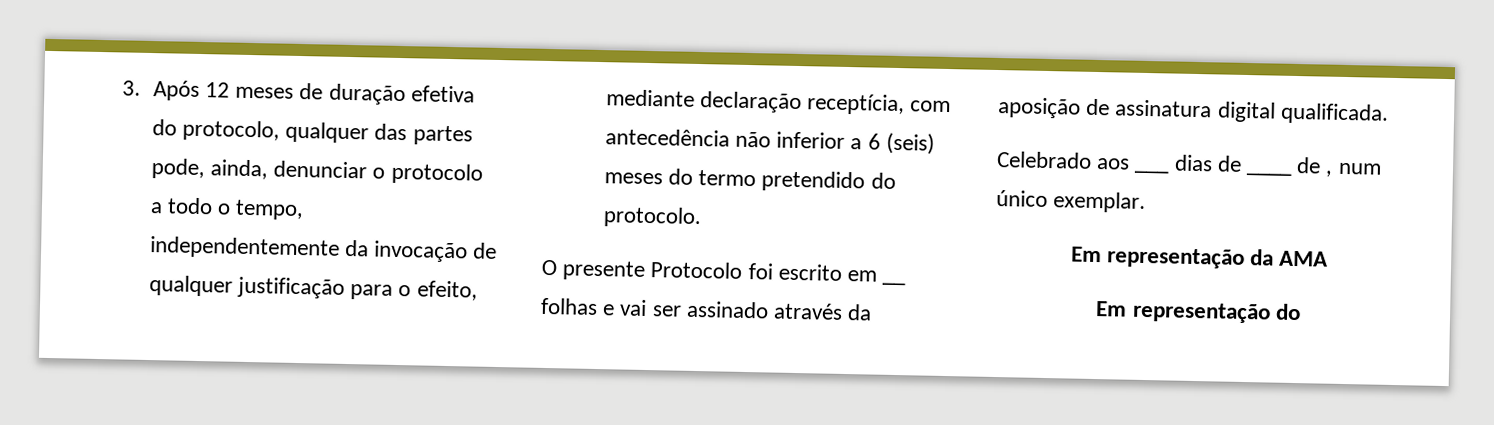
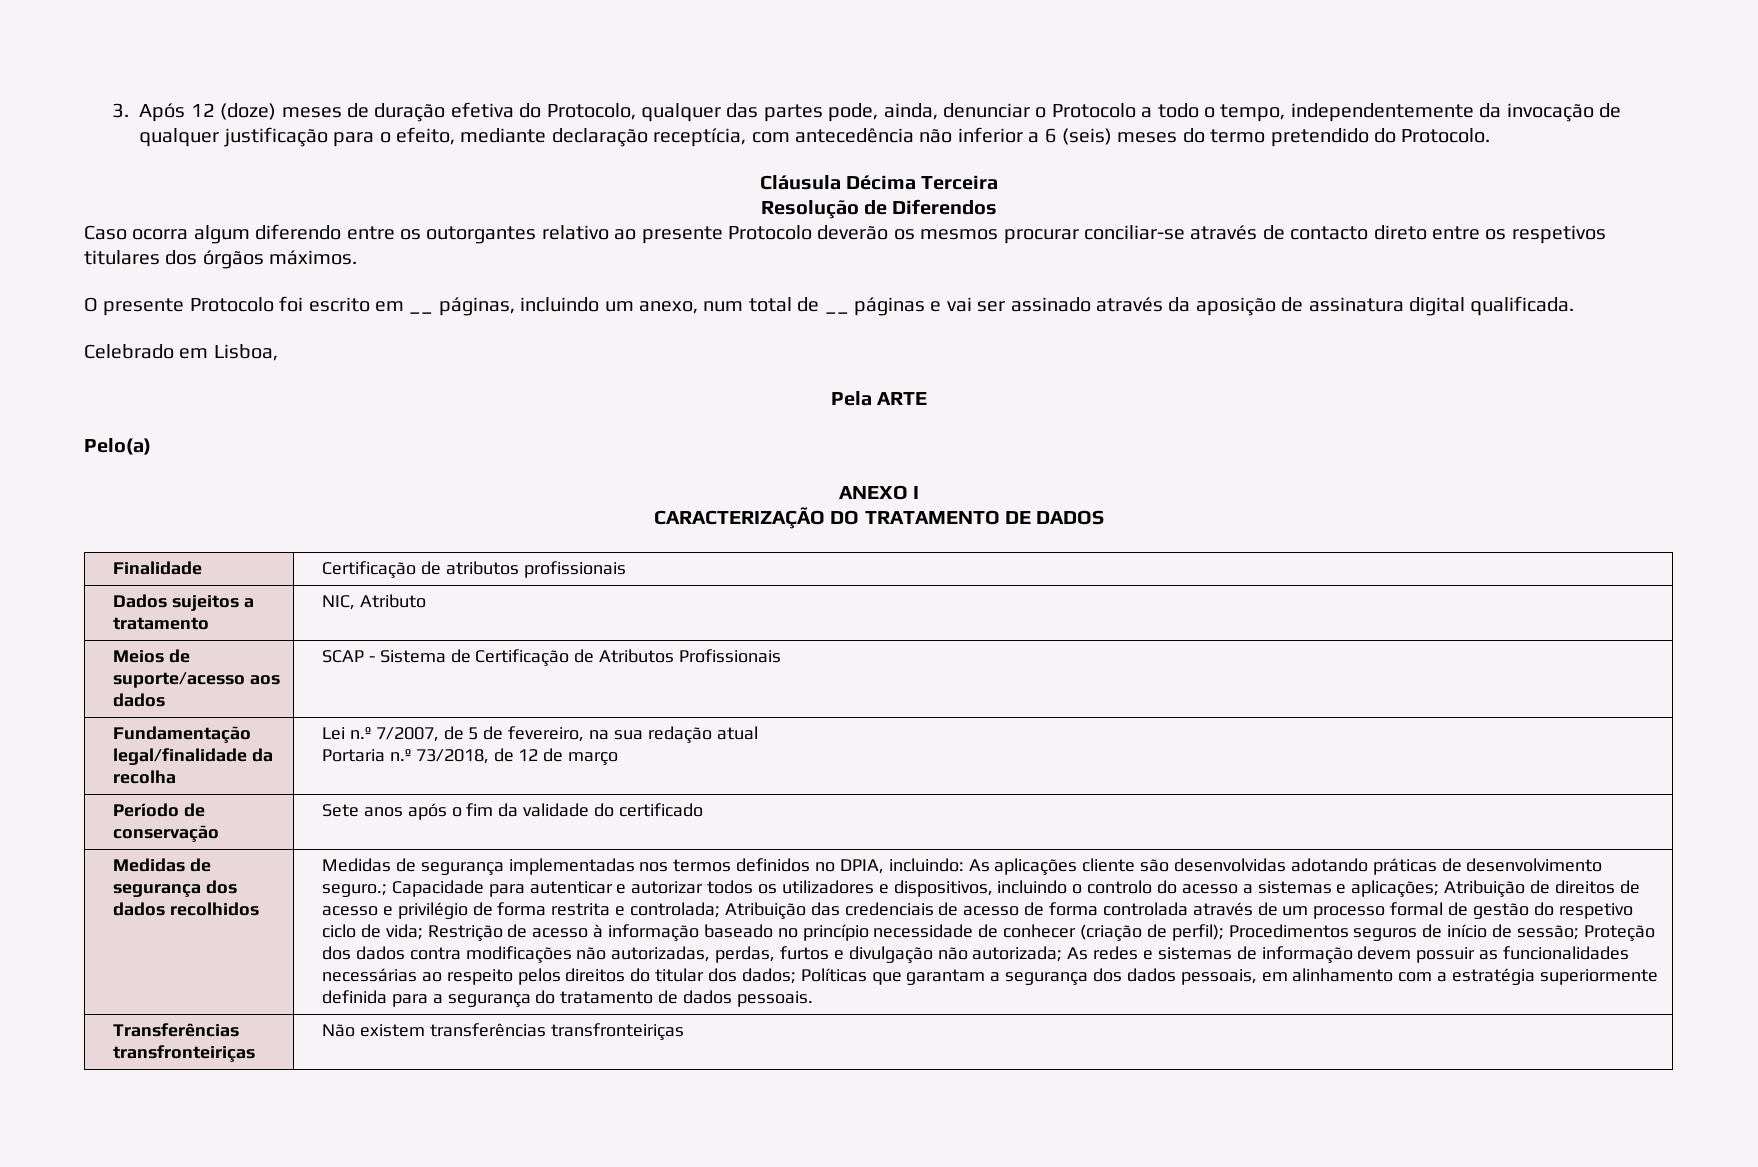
(231, 90) none -> [220,103,277,120] (doze)
[182,119,281,142] protocolo, -> [546,103,636,120] Protocolo,
[390,162,483,185] protocolo -> [1051,103,1136,118] Protocolo
[602,206,702,229] protocolo. -> [1401,128,1491,143] [759,175,999,190] [760,199,998,219] [84,224,1606,244] [84,250,358,269] Protocolo. // Cláusula Décima Terceira // Resolução de Diferendos // Caso ocorra algum diferendo entre os outorgantes relativo ao presente Protocolo deverão os mesmos procurar conciliar-se através de contacto direto entre os respetivos titulares dos órgãos máximos.
[540,297,598,316] folhas -> [438,297,925,316] páginas, incluindo um anexo, num total de __ páginas
[1096,154,1242,174] [1246,157,1382,177] [996,190,1147,214] [1070,246,1329,269] [1095,300,1301,324] aos ___ dias de ____ de , num único exemplar. // Em representação da AMA // Em representação do -> [179,344,278,361] [830,391,928,406] [84,438,151,455] [838,485,920,500] [653,507,1105,529] [112,561,202,575] [321,561,626,578] [112,594,254,611] [112,617,209,630] [321,594,426,610] [112,649,190,663] [112,672,280,688] [112,693,165,707] [321,649,781,666] [112,726,251,743] [112,748,273,765] [112,770,176,784] [321,726,758,743] [321,748,619,765] [112,803,205,817] [112,825,219,842] [321,803,703,820] [112,858,211,872] [112,880,237,897] [112,902,259,916] [321,858,1603,875] [321,880,1640,897] [321,902,1633,919] [321,924,1655,941] [321,946,1630,963] [321,968,1658,985] [321,990,813,1007] [112,1023,239,1037] [112,1045,255,1062] [321,1023,684,1040] em Lisboa, // Pela ARTE // Pelo(a) // ANEXO I // CARACTERIZAÇÃO DO TRATAMENTO DE DADOS // Finalidade | Certificação de atributos profissionais // Dados sujeitos a tratamento | NIC, Atributo // Meios de suporte/acesso aos dados | SCAP - Sistema de Certificação de Atributos Profissionais // Fundamentação legal/finalidade da recolha | Lei n.º 7/2007, de 5 de fevereiro, na sua redação atual // Portaria n.º 73/2018, de 12 de março // Período de conservação | Sete anos após o fim da validade do certificado // Medidas de segurança dos dados recolhidos | Medidas de segurança implementadas nos termos definidos no DPIA, incluindo: As aplicações cliente são desenvolvidas adotando práticas de desenvolvimento seguro.; Capacidade para autenticar e autorizar todos os utilizadores e dispositivos, incluindo o controlo do acesso a sistemas e aplicações; Atribuição de direitos de acesso e privilégio de forma restrita e controlada; Atribuição das credenciais de acesso de forma controlada através de um processo formal de gestão do respetivo ciclo de vida; Restrição de acesso à informação baseado no princípio necessidade de conhecer (criação de perfil); Procedimentos seguros de início de sessão; Proteção dos dados contra modificações não autorizadas, perdas, furtos e divulgação não autorizada; As redes e sistemas de informação devem possuir as funcionalidades necessárias ao respeito pelos direitos do titular dos dados; Políticas que garantam a segurança dos dados pessoais, em alinhamento com a estratégia superiormente definida para a segurança do tratamento de dados pessoais. // Transferências transfronteiriças | Não existem transferências transfronteiriças

